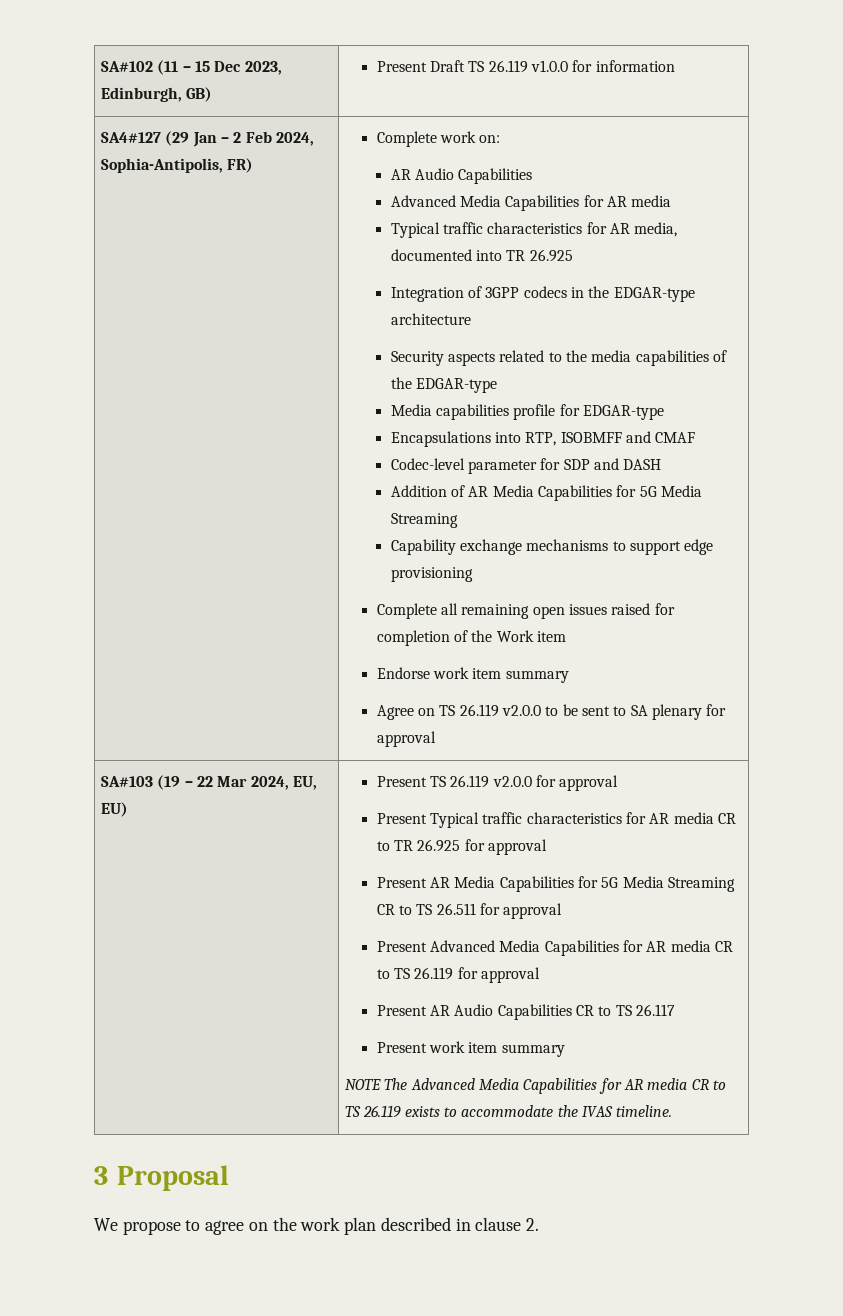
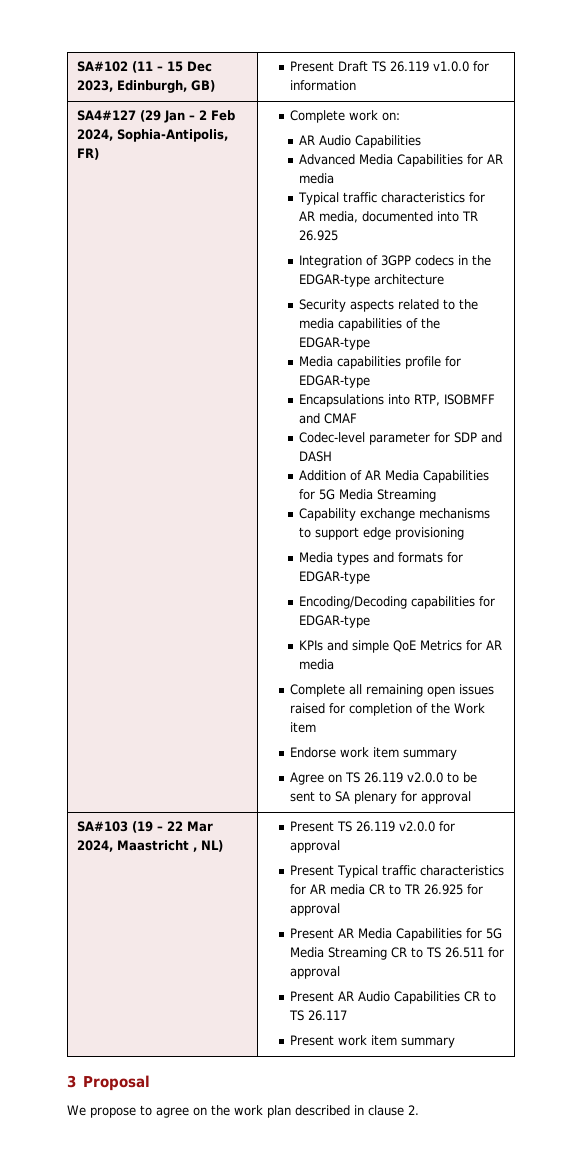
(473, 574) none -> [299,552,464,565] [299,571,371,584] [299,596,496,609] [299,615,371,628] [299,640,503,653] [299,659,335,670] // Media types and formats for EDGAR-type // Encoding/Decoding capabilities for EDGAR-type // KPIs and simple QoE Metrics for AR media
[292,776,317,790] [101,802,129,817] EU, EU) -> [116,840,223,852] Maastricht , NL)
[376,940,733,956] [376,967,540,983] // Present Advanced Media Capabilities for AR media CR to TS 26.119 for approval -> (340, 972) none
[345,1078,726,1094] [345,1105,673,1118] // NOTE The Advanced Media Capabilities for AR media CR to TS 26.119 exists to accommodate the IVAS timeline. -> (455, 1042) none

